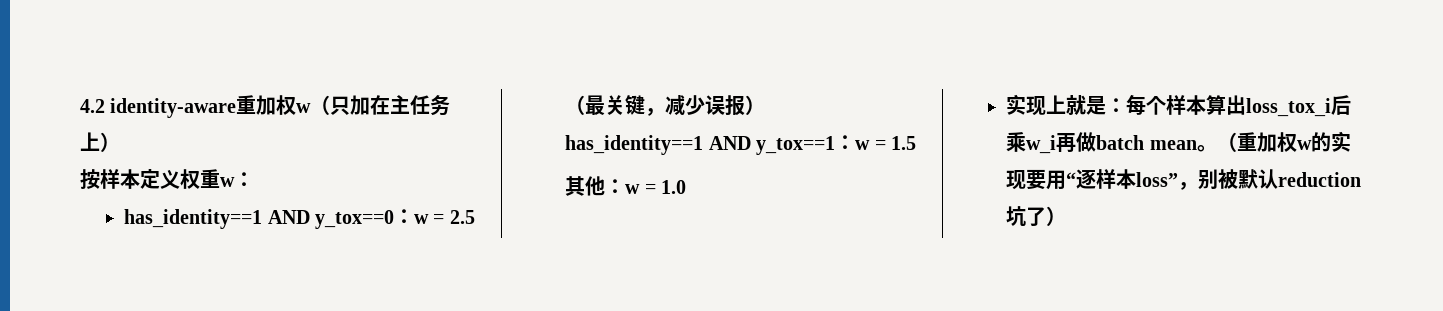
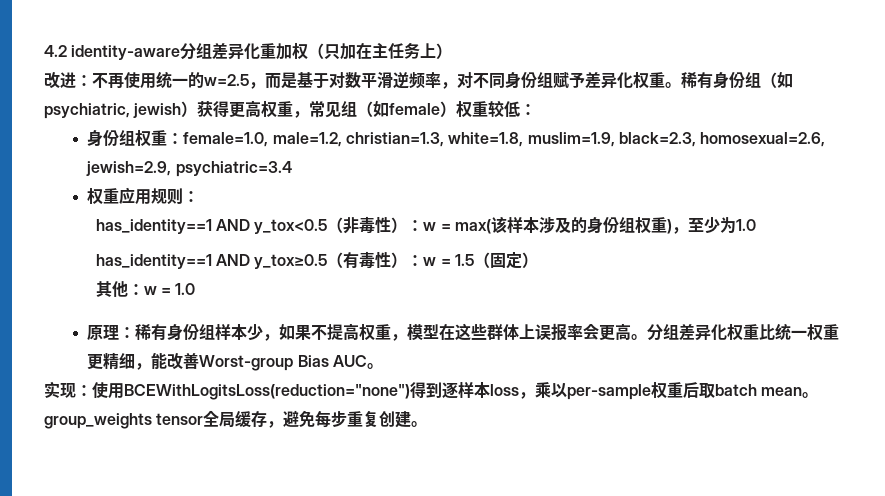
[236,95,312,115] 重加权w -> [180,42,309,60] 分组差异化重加权
[80,169,254,189] [124,209,475,229] [565,95,766,116] [565,135,836,155] 按样本定义权重w： // has_identity==1 AND y_tox==0：w = 2.5（最关键，减少误报） // has_identity==1 AND y_tox==1 -> [44,71,793,89] [44,100,537,119] [87,129,826,147] [86,161,292,177] [87,187,200,205] [95,216,756,234] [95,251,408,269] 改进：不再使用统一的w=2.5，而是基于对数平滑逆频率，对不同身份组赋予差异化权重。稀有身份组（如psychiatric, jewish）获得更高权重，常见组（如female）权重较低： // 身份组权重：female=1.0, male=1.2, christian=1.3, white=1.8, muslim=1.9, black=2.3, homosexual=2.6, jewish=2.9, psychiatric=3.4 // 权重应用规则： // has_identity==1 AND y_tox<0.5（非毒性）：w = max(该样本涉及的身份组权重)，至少为1.0 // has_identity==1 AND y_tox≥0.5（有毒性）
(916, 143) none -> [473,252,538,269] （固定）
[1006,94,1352,117] [1006,131,1351,154] [1006,169,1362,190] [1006,206,1067,226] 实现上就是：每个样本算出loss_tox_i后乘w_i再做batch mean。（重加权w的实现要用“逐样本loss”，别被默认reduction坑了） -> [87,323,840,341] [87,352,384,371] [44,381,819,400] [44,410,428,429] 原理：稀有身份组样本少，如果不提高权重，模型在这些群体上误报率会更高。分组差异化权重比统一权重更精细，能改善Worst-group Bias AUC。 // 实现：使用BCEWithLogitsLoss(reduction="none")得到逐样本loss，乘以per-sample权重后取batch mean。group_weights tensor全局缓存，避免每步重复创建。

